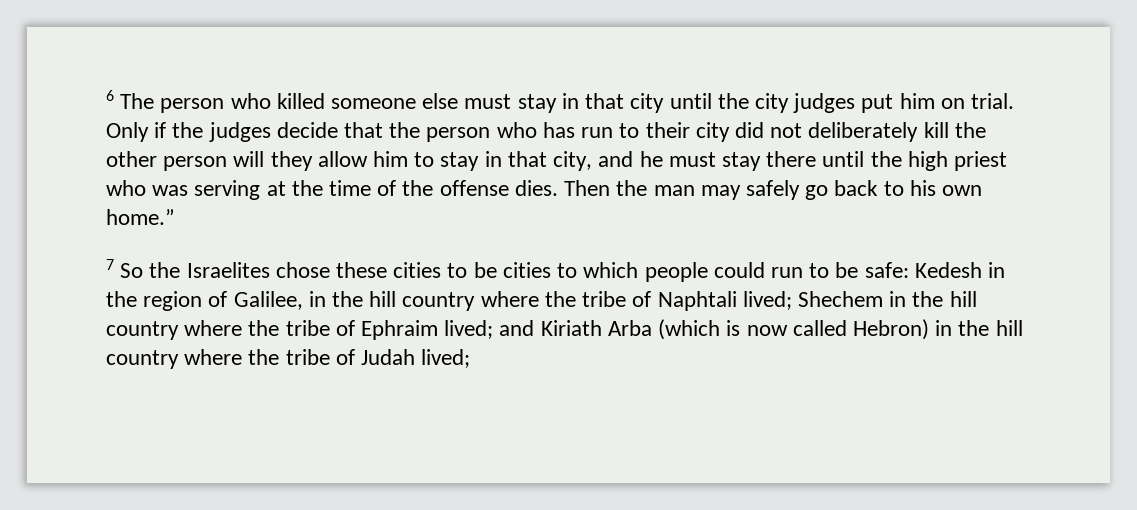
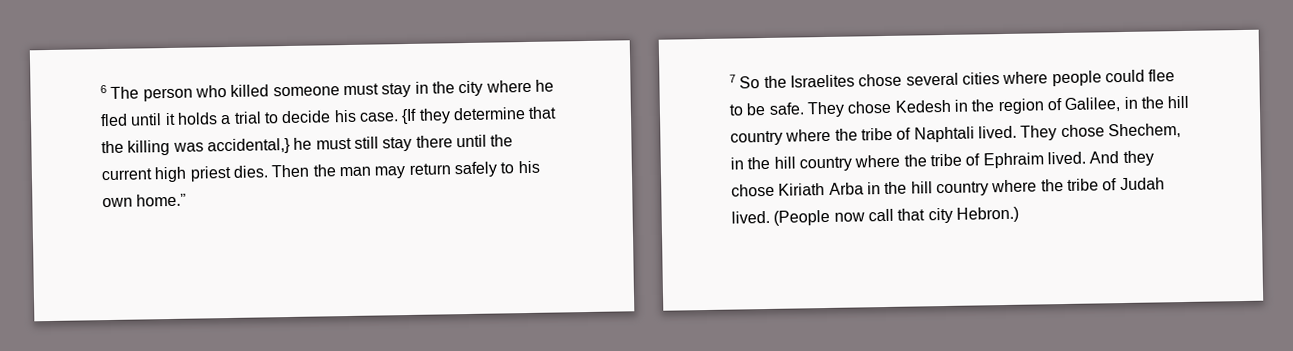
[422,93,459,109] else -> (340, 91) none
[585,93,1014,113] [106,122,986,142] [106,151,634,171] that city until the city judges put him on trial. Only if the judges decide that the person who has run to their city did not deliberately kill the other person will they allow him to stay in that city, and -> [431,79,554,97] [100,106,558,127] [101,137,291,156] the city where he fled until it holds a trial to decide his case. {If they determine that the killing was accidental,}
(716, 159) none -> [353,136,379,149] still
(902, 159) none -> [101,168,152,181] current
[106,180,509,200] who was serving at the time of the offense -> (232, 173) none
[745,180,879,200] safely go back -> [408,161,497,178] return safely
[336,262,909,282] these cities to be cities to which people could run to be safe: -> [905,69,1176,87] [729,100,892,118] several cities where people could flee to be safe. They chose
[742,291,883,310] lived; Shechem -> [977,123,1181,141] lived. They chose Shechem,
[444,319,929,340] lived; and Kiriath Arba (which is now called Hebron) -> [1046,150,1154,167] [731,182,864,197] lived. And they chose Kiriath Arba
[421,349,471,368] lived; -> [731,206,1019,226] lived. (People now call that city Hebron.)

